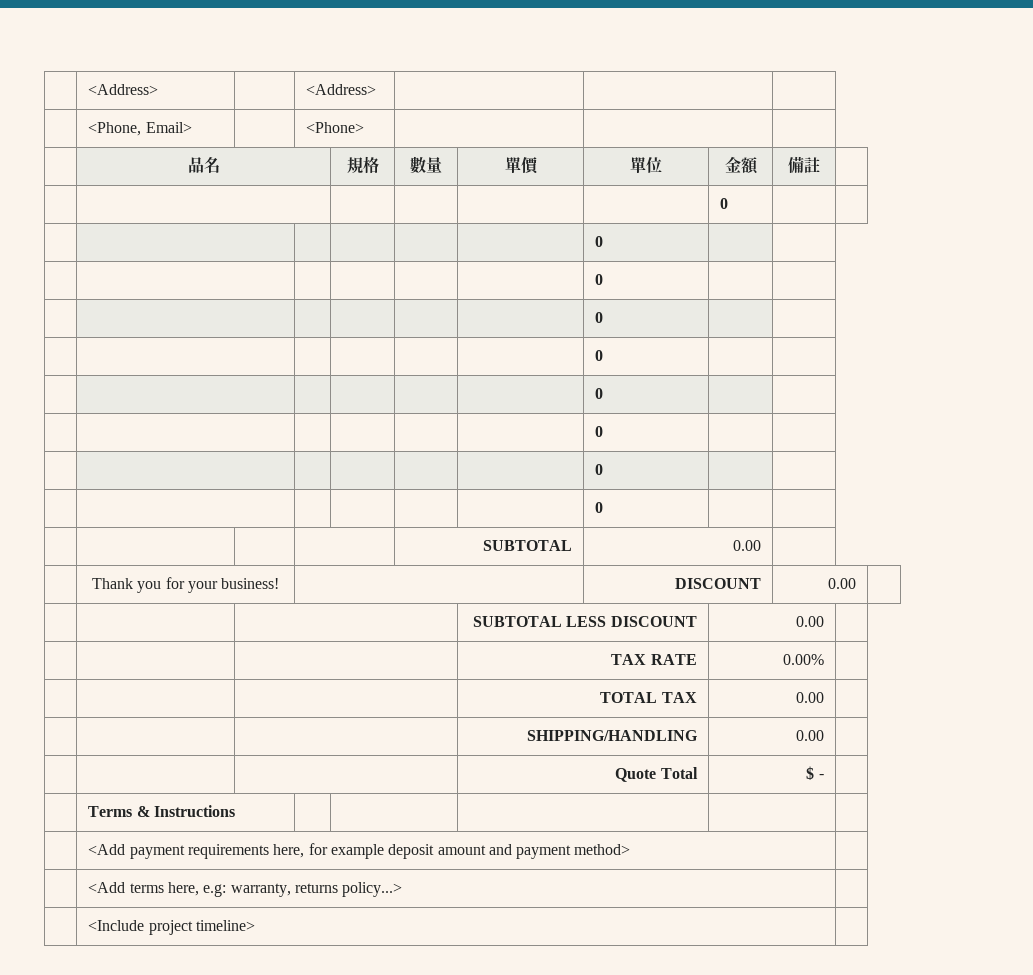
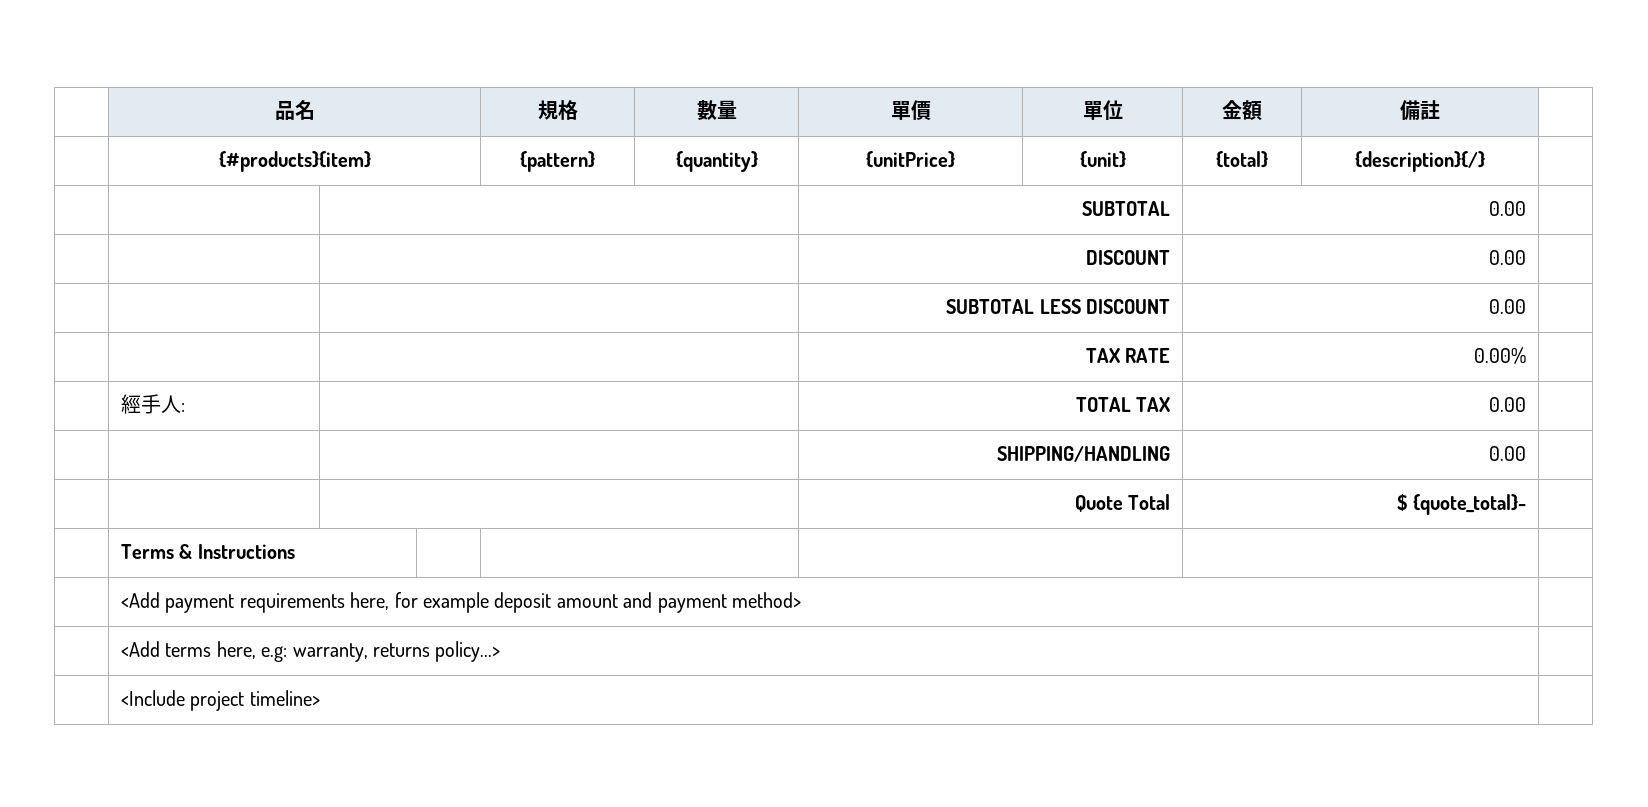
[88,84,159,95] [306,84,377,95] [88,122,192,136] [306,122,365,133] | <Address> | | <Address> | | | // | <Phone, Email> | | <Phone> | | | // -> (274, 110) none
[720,198,729,209] [595,236,604,247] [595,274,604,285] [595,312,604,323] [595,350,604,361] [595,388,604,399] [595,426,604,437] [595,464,604,475] [595,502,604,513] [482,540,572,551] [732,540,761,551] [91,577,280,593] | | | | | 0 | | // | | | | | | 0 | | // | | | | | | 0 | | // | | | | | | 0 | | // | | | | | | 0 | | // | | | | | | 0 | | // | | | | | | 0 | | // | | | | | | 0 | | // | | | | | | 0 | | // | | | | SUBTOTAL | 0.00 | // | Thank you for your business! -> [218,151,371,172] [520,151,595,172] [675,151,758,172] [866,151,955,168] [1079,151,1126,168] [1216,151,1268,168] [1355,151,1485,172] [1081,201,1170,216] [1488,201,1526,216] {#products}{item} | {pattern} | {quantity} | {unitPrice} | {unit} | {total} | {description}{/} | // | | | SUBTOTAL | 0.00 | // |
(824, 659) none -> [121,394,186,414] 經手人:
[818,774,824,779] - -> [1412,494,1526,515] {quote_total}-

